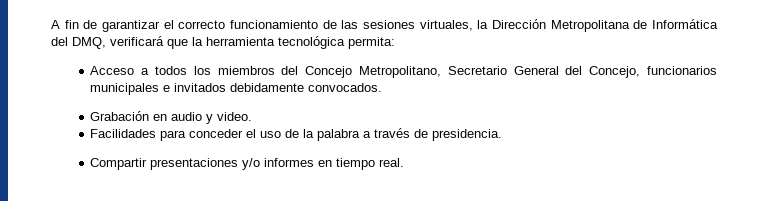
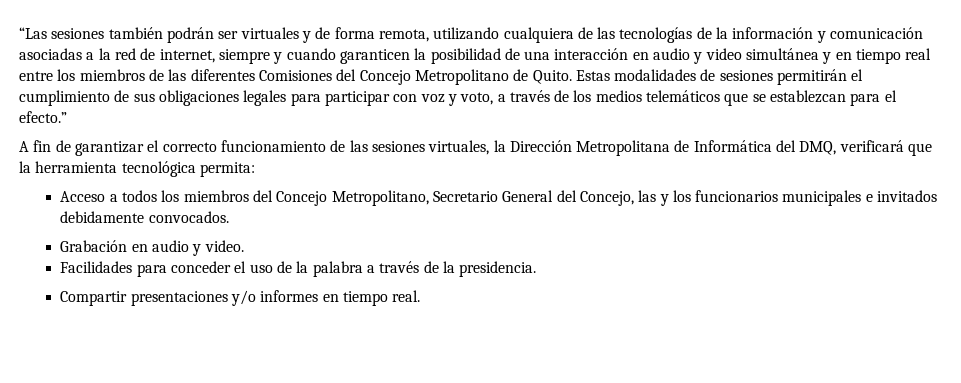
(51, 24) none -> [19,27,924,43] [19,48,932,64] [19,69,864,85] [19,90,897,106] [19,111,67,123] “Las sesiones también podrán ser virtuales y de forma remota, utilizando cualquiera de las tecnologías de la información y comunicación asociadas a la red de internet, siempre y cuando garanticen la posibilidad de una interacción en audio y video simultánea y en tiempo real entre los miembros de las diferentes Comisiones del Concejo Metropolitano de Quito. Estas modalidades de sesiones permitirán el cumplimiento de sus obligaciones legales para participar con voz y voto, a través de los medios telemáticos que se establezcan para el efecto.” //
(641, 72) none -> [638,190,691,206] las y los
(429, 133) none -> [442,261,455,273] la

